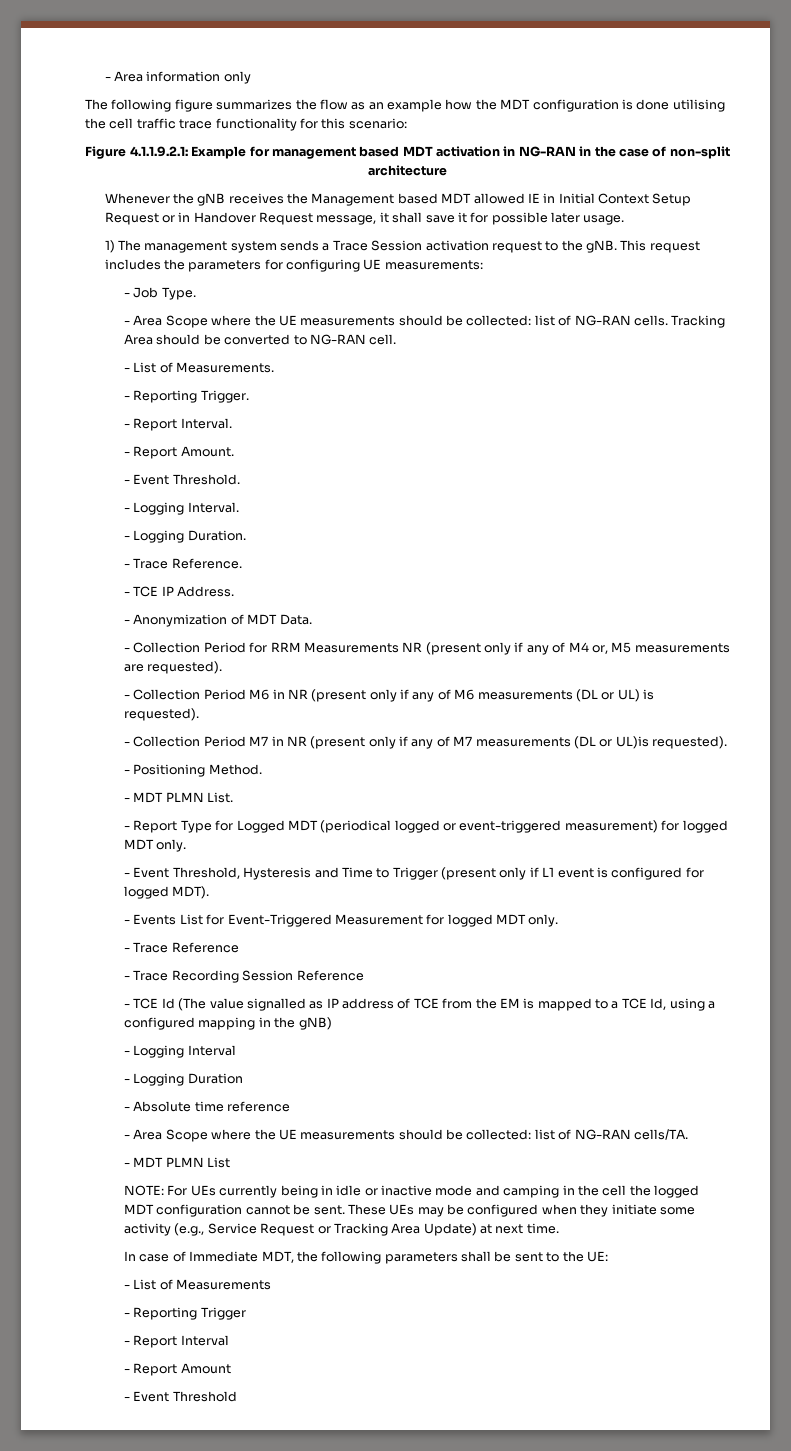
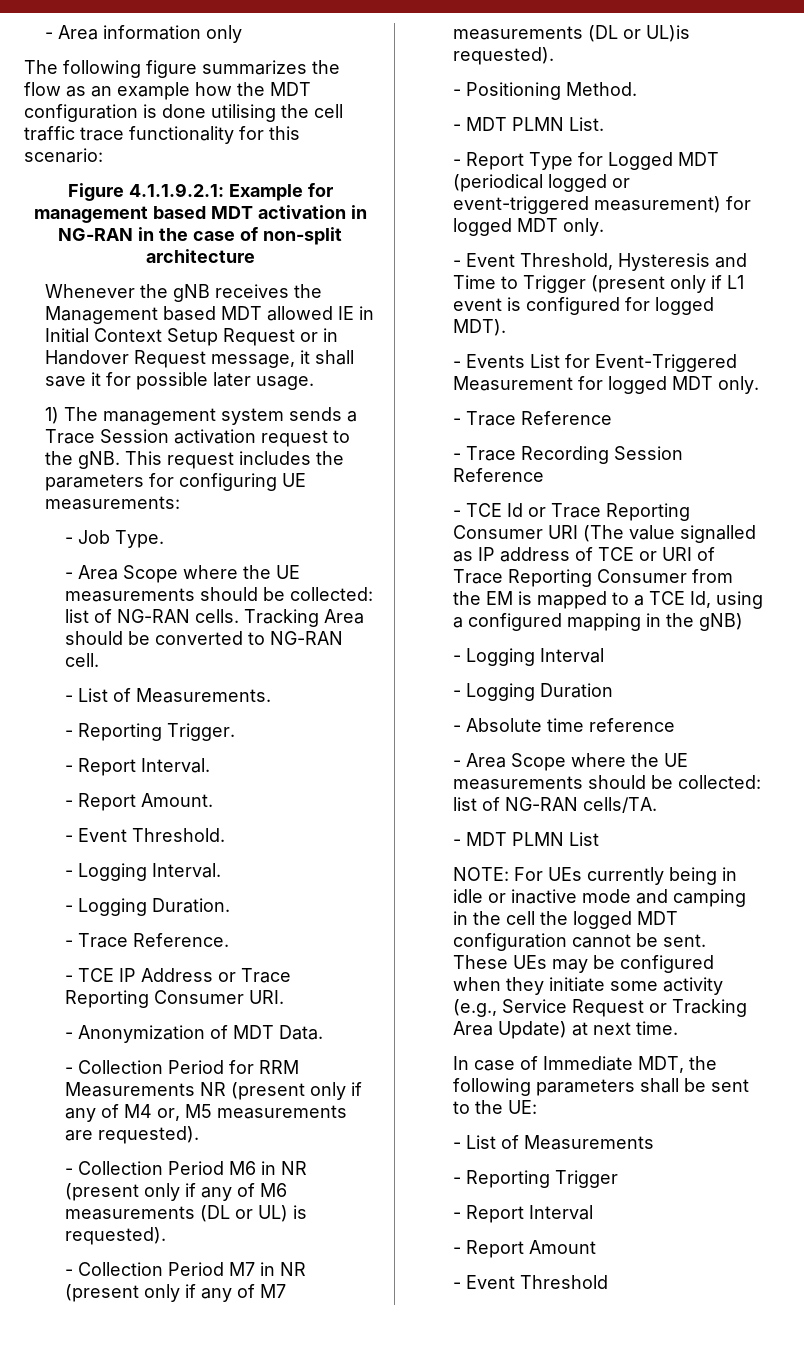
[177,586,235,597] Address. -> [141,968,292,983] [65,990,285,1008] Address or Trace Reporting Consumer URI.
(175, 1003) none -> [528,503,691,521] [453,525,579,539] or Trace Reporting Consumer URI
(439, 1003) none -> [639,547,716,561] [453,569,688,587] or URI of Trace Reporting Consumer

